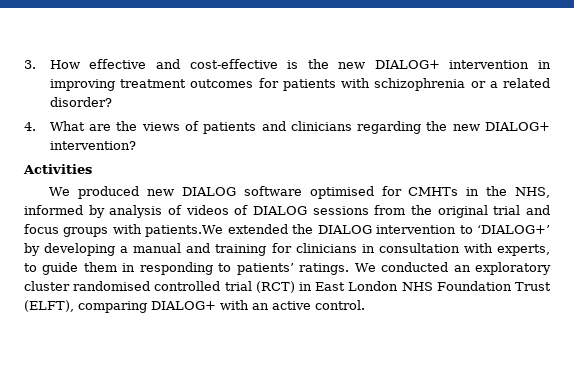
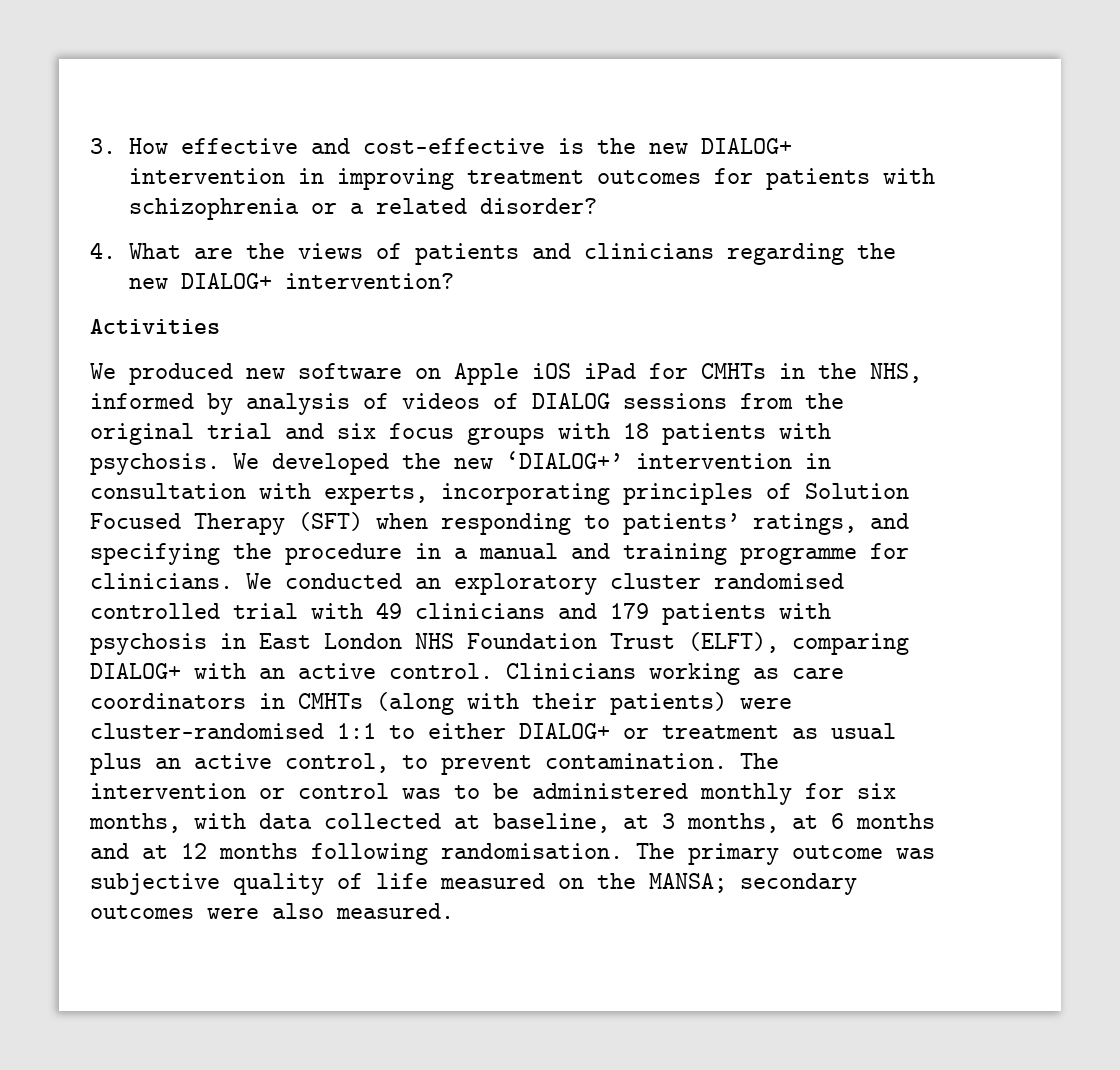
[182,186,374,199] DIALOG software optimised -> [298,363,636,385] software on Apple iOS iPad
(551, 210) none -> [337,423,376,439] six
[145,224,550,237] [24,243,550,256] [24,262,350,275] patients.We extended the DIALOG intervention to ‘DIALOG+’ by developing a manual and training for clinicians in consultation with experts, to guide them in responding to patients’ ratings. -> [623,423,831,445] [90,451,831,475] [90,483,909,505] [90,512,909,535] [90,543,909,565] [90,573,233,589] 18 patients with psychosis. We developed the new ‘DIALOG+’ intervention in consultation with experts, incorporating principles of Solution Focused Therapy (SFT) when responding to patients’ ratings, and specifying the procedure in a manual and training programme for clinicians.
[255,281,295,293] (RCT) -> [311,602,831,625] [90,633,207,655] with 49 clinicians and 179 patients with psychosis
(365, 305) none -> [506,663,844,685] [90,692,792,715] [90,723,896,739] [90,753,779,775] [90,783,896,805] [89,813,935,833] [90,843,935,865] [90,873,857,895] [90,903,454,919] Clinicians working as care coordinators in CMHTs (along with their patients) were cluster-randomised 1:1 to either DIALOG+ or treatment as usual plus an active control, to prevent contamination. The intervention or control was to be administered monthly for six months, with data collected at baseline, at 3 months, at 6 months and at 12 months following randomisation. The primary outcome was subjective quality of life measured on the MANSA; secondary outcomes were also measured.

